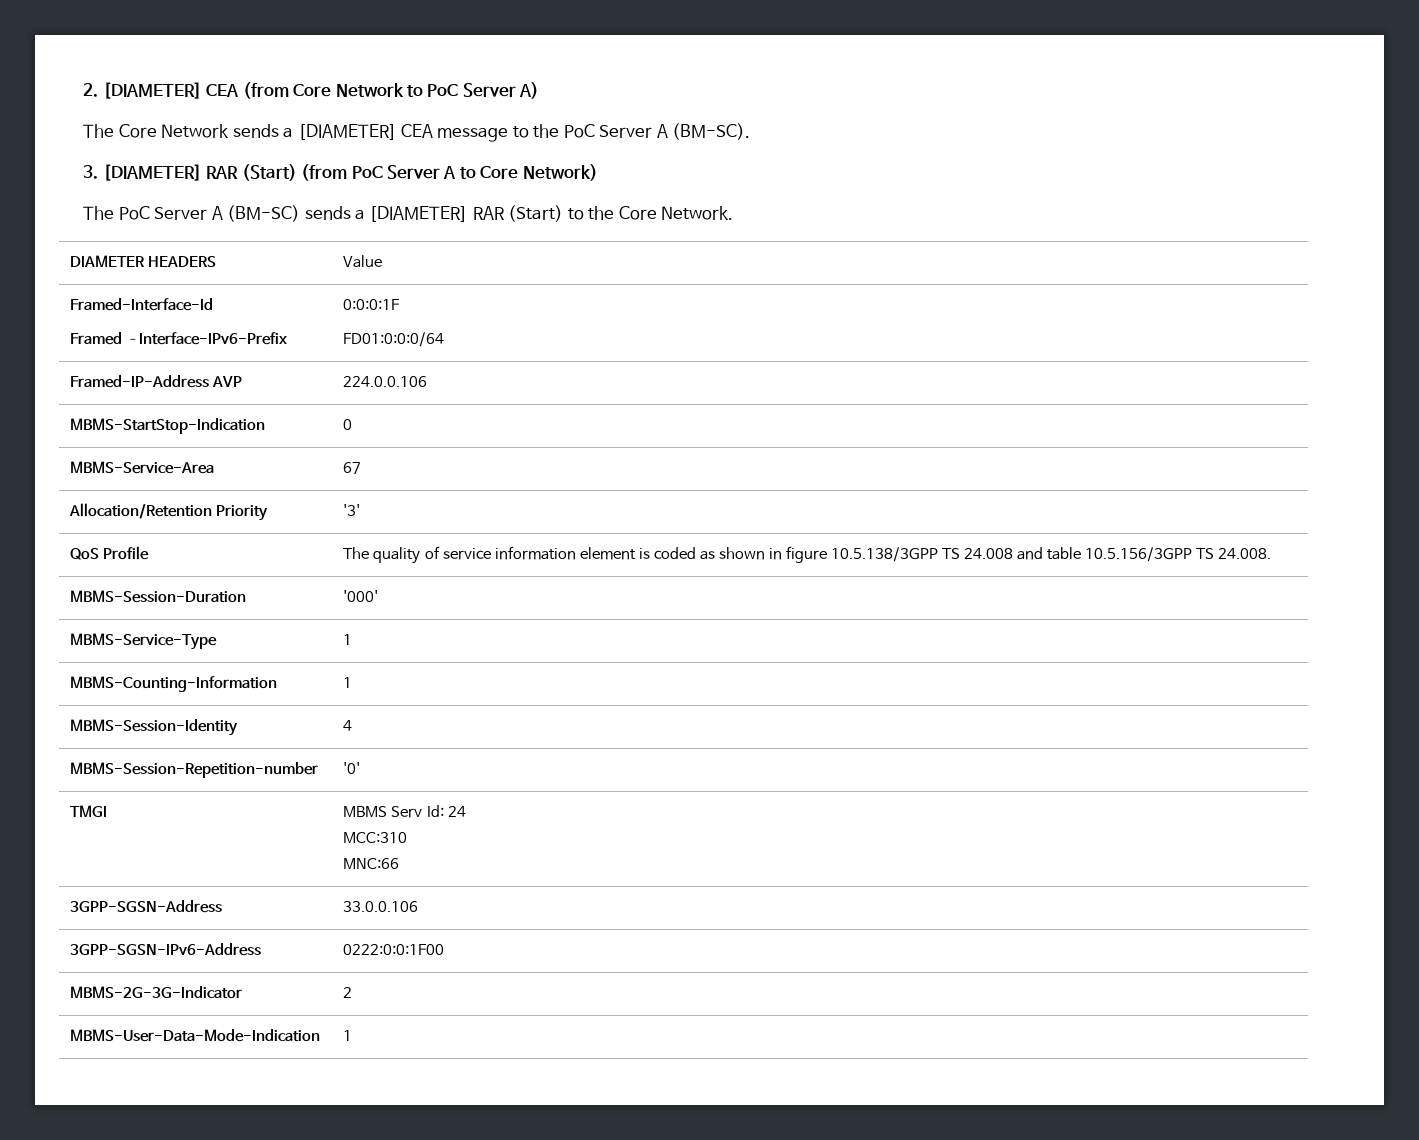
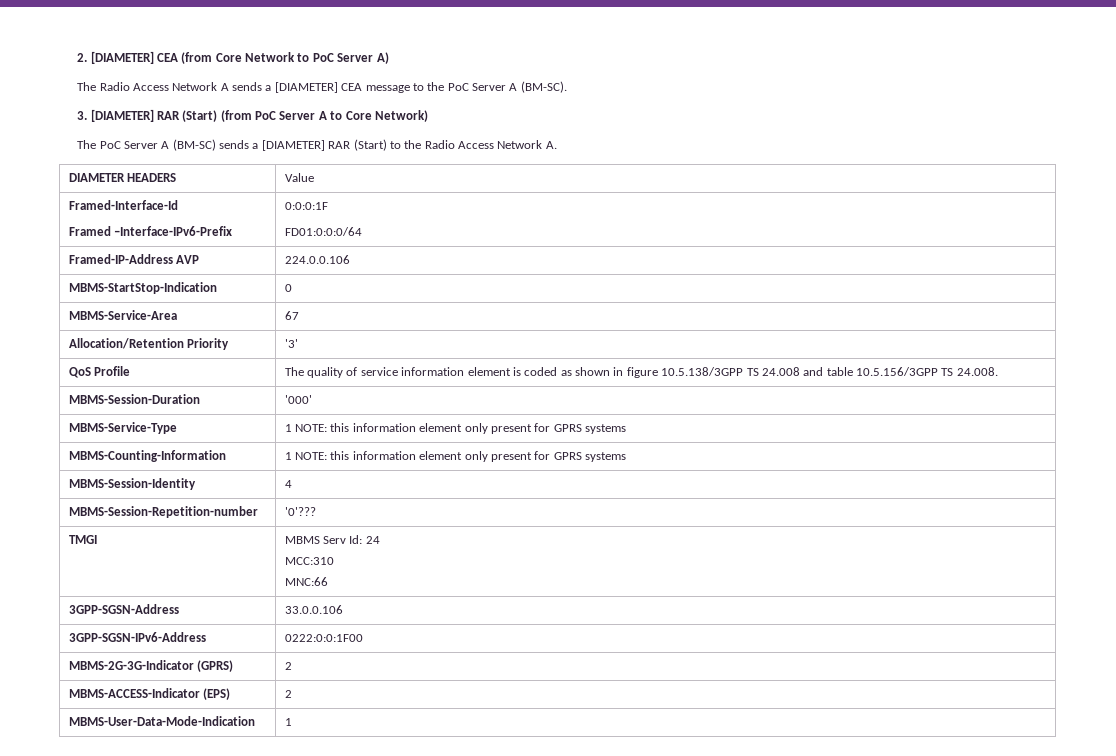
[118,124,230,138] Core Network -> [99,82,229,91] Radio Access Network A
[618,206,734,220] Core Network. -> [424,140,557,149] Radio Access Network A.
[70,676,278,692] [343,677,353,688] // MBMS-Counting-Information | 1 -> [295,423,627,434] [68,450,226,462] [284,451,627,462] NOTE: this information element only present for GPRS systems // MBMS-Counting-Information | 1 NOTE: this information element only present for GPRS systems
[343,762,361,774] '0' -> [284,507,316,516] '0'???
(243, 992) none -> [197,660,234,672] [284,662,292,670] [68,688,231,700] (GPRS) | 2 // MBMS-ACCESS-Indicator (EPS)

